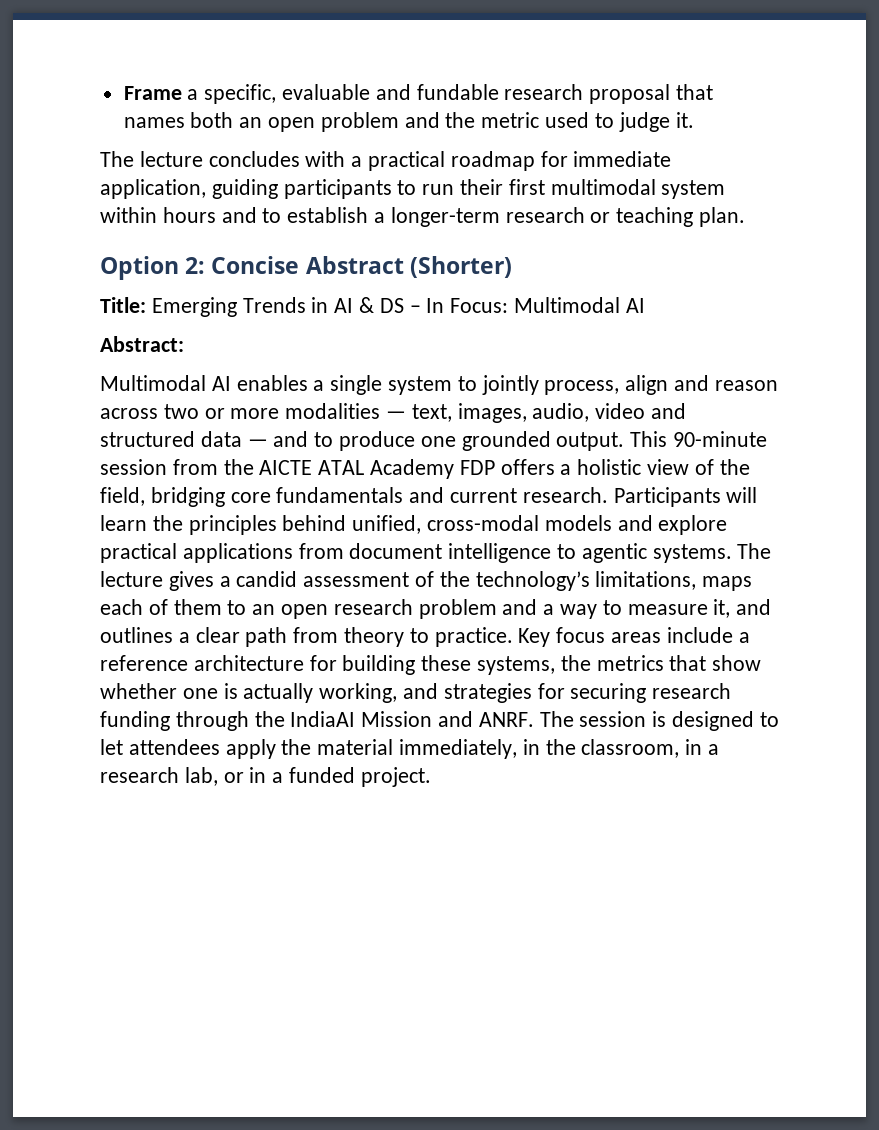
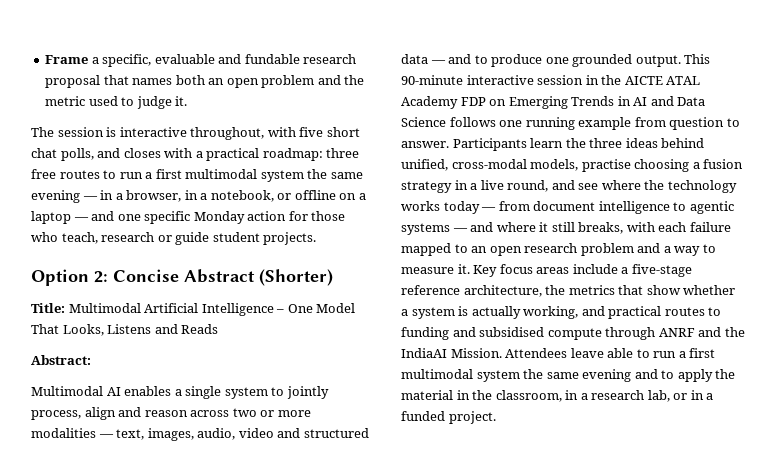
[139,151,672,171] [100,179,726,199] [100,207,746,227] lecture concludes with a practical roadmap for immediate application, guiding participants to run their first multimodal system within hours and to establish a longer-term research or teaching plan. -> [57,127,360,140] [31,148,360,161] [31,169,363,182] [31,190,366,203] [31,211,346,224] [31,232,317,245] session is interactive throughout, with five short chat polls, and closes with a practical roadmap: three free routes to run a first multimodal system the same evening — in a browser, in a notebook, or offline on a laptop — and one specific Monday action for those who teach, research or guide student projects.
[151,297,645,317] Emerging Trends in AI & DS – In Focus: Multimodal AI -> [68,303,356,316] [31,324,219,336] Multimodal Artificial Intelligence – One Model That Looks, Listens and Reads
[100,459,218,475] session from -> [466,75,599,85] interactive session in
[500,459,750,475] [100,487,758,507] [100,515,728,535] [100,543,293,563] offers a holistic view of the field, bridging core fundamentals and current research. Participants will learn the principles behind unified, cross-modal models and explore practical applications -> [489,96,706,109] [401,117,740,130] [401,138,705,151] [401,159,744,172] [401,180,737,193] [401,201,497,214] on Emerging Trends in AI and Data Science follows one running example from question to answer. Participants learn the three ideas behind unified, cross-modal models, practise choosing a fusion strategy in a live round, and see where the technology works today —
[652,543,772,563] [100,571,753,591] [100,599,222,615] systems. The lecture gives a candid assessment of the technology’s limitations, maps each of them -> [401,222,731,235] [401,243,451,256] systems — and where it still breaks, with each failure mapped
[713,599,772,618] [100,627,513,647] it, and outlines a clear path from theory to practice. -> [457,264,470,274] it.
[100,655,556,675] reference architecture for building these systems, -> [631,264,692,277] [401,285,542,297] five-stage reference architecture,
[182,688,218,699] one -> [401,307,455,319] a system
[443,683,732,703] [100,711,779,731] [100,739,220,755] strategies for securing research funding through the IndiaAI Mission and ANRF. The session is designed to let attendees -> [608,306,722,319] [401,327,745,340] [401,348,716,358] [401,369,675,382] practical routes to funding and subsidised compute through ANRF and the IndiaAI Mission. Attendees leave able to run a first multimodal system the same evening and to
[399,739,518,759] immediately, -> (453, 395) none

